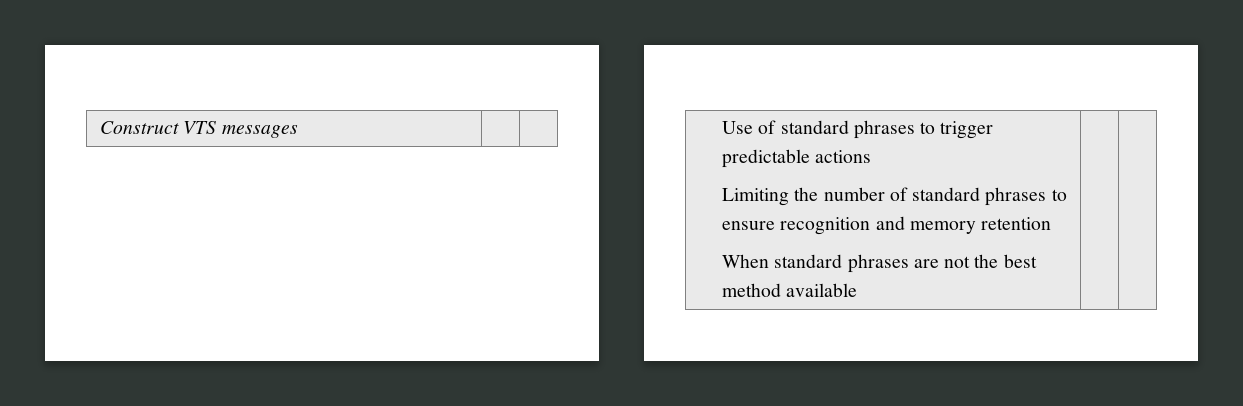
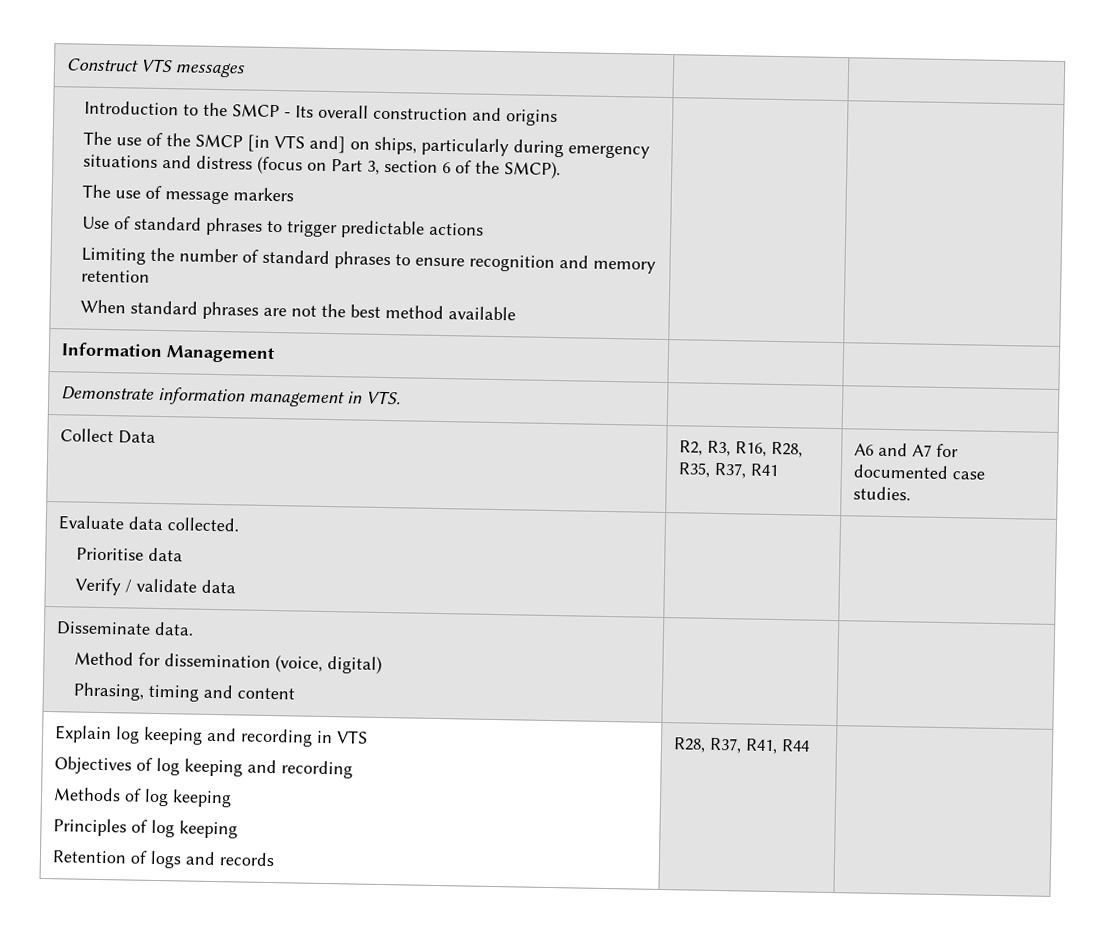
(298, 131) none -> [84,100,559,127] [83,131,651,159] [83,154,562,180] [82,184,295,205] Introduction to the SMCP - Its overall construction and origins // The use of the SMCP [in VTS and] on ships, particularly during emergency situations and distress (focus on Part 3, section 6 of the SMCP). // The use of message markers //
(858, 290) none -> [60,342,276,364] [60,386,401,408] [59,428,156,444] [678,440,803,458] [677,462,779,479] [853,442,959,458] [852,464,985,480] [852,486,911,501] [57,515,239,532] [76,547,184,562] [75,577,237,596] [55,621,194,636] [74,651,383,675] [73,682,296,702] [53,725,368,747] [53,756,353,779] [52,787,232,808] [52,818,238,839] [51,850,275,869] [672,737,810,755] // Information Management | | // Demonstrate information management in VTS. | | // Collect Data | R2, R3, R16, R28, R35, R37, R41 | A6 and A7 for documented case studies. // Evaluate data collected. // Prioritise data // Verify / validate data | | // Disseminate data. // Method for dissemination (voice, digital) // Phrasing, timing and content | | // Explain log keeping and recording in VTS // Objectives of log keeping and recording // Methods of log keeping // Principles of log keeping // Retention of logs and records | R28, R37, R41, R44 |

